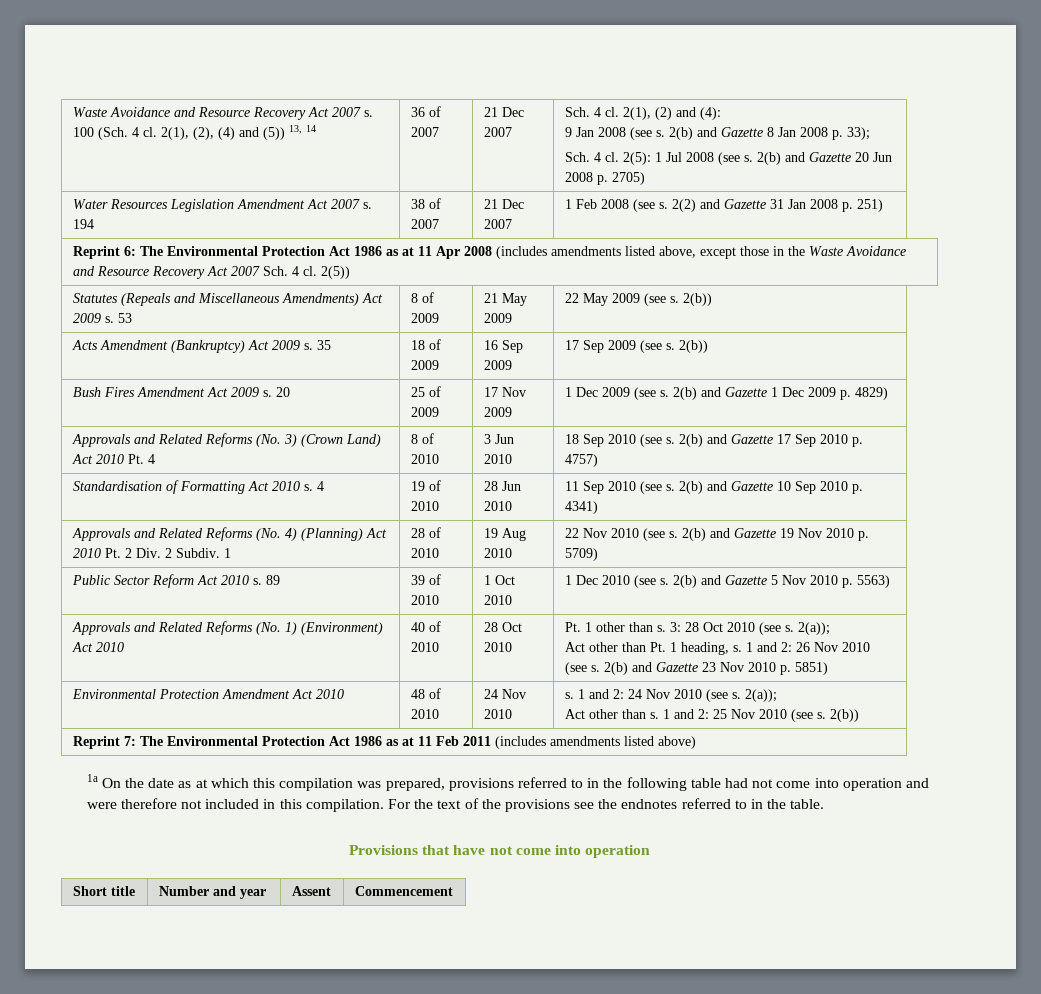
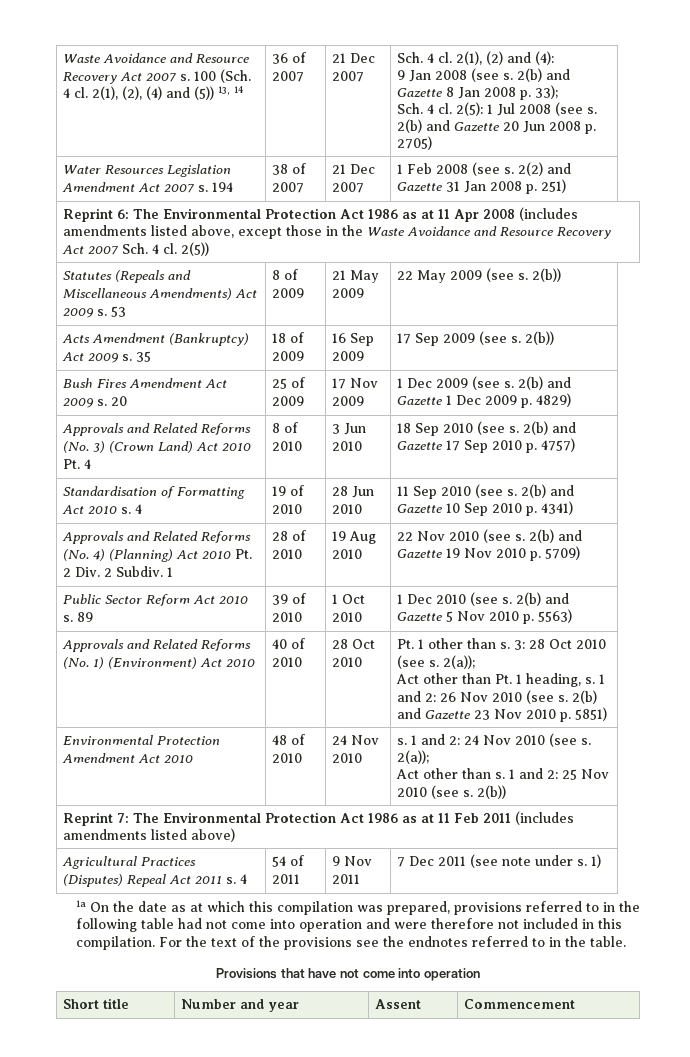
(696, 742) none -> [62,856,197,869] [63,874,248,887] [272,855,305,867] [272,874,301,884] [332,856,373,866] [332,874,361,884] [397,854,602,868] // Agricultural Practices (Disputes) Repeal Act 2011 s. 4 | 54 of 2011 | 9 Nov 2011 | 7 Dec 2011 (see note under s. 1)

